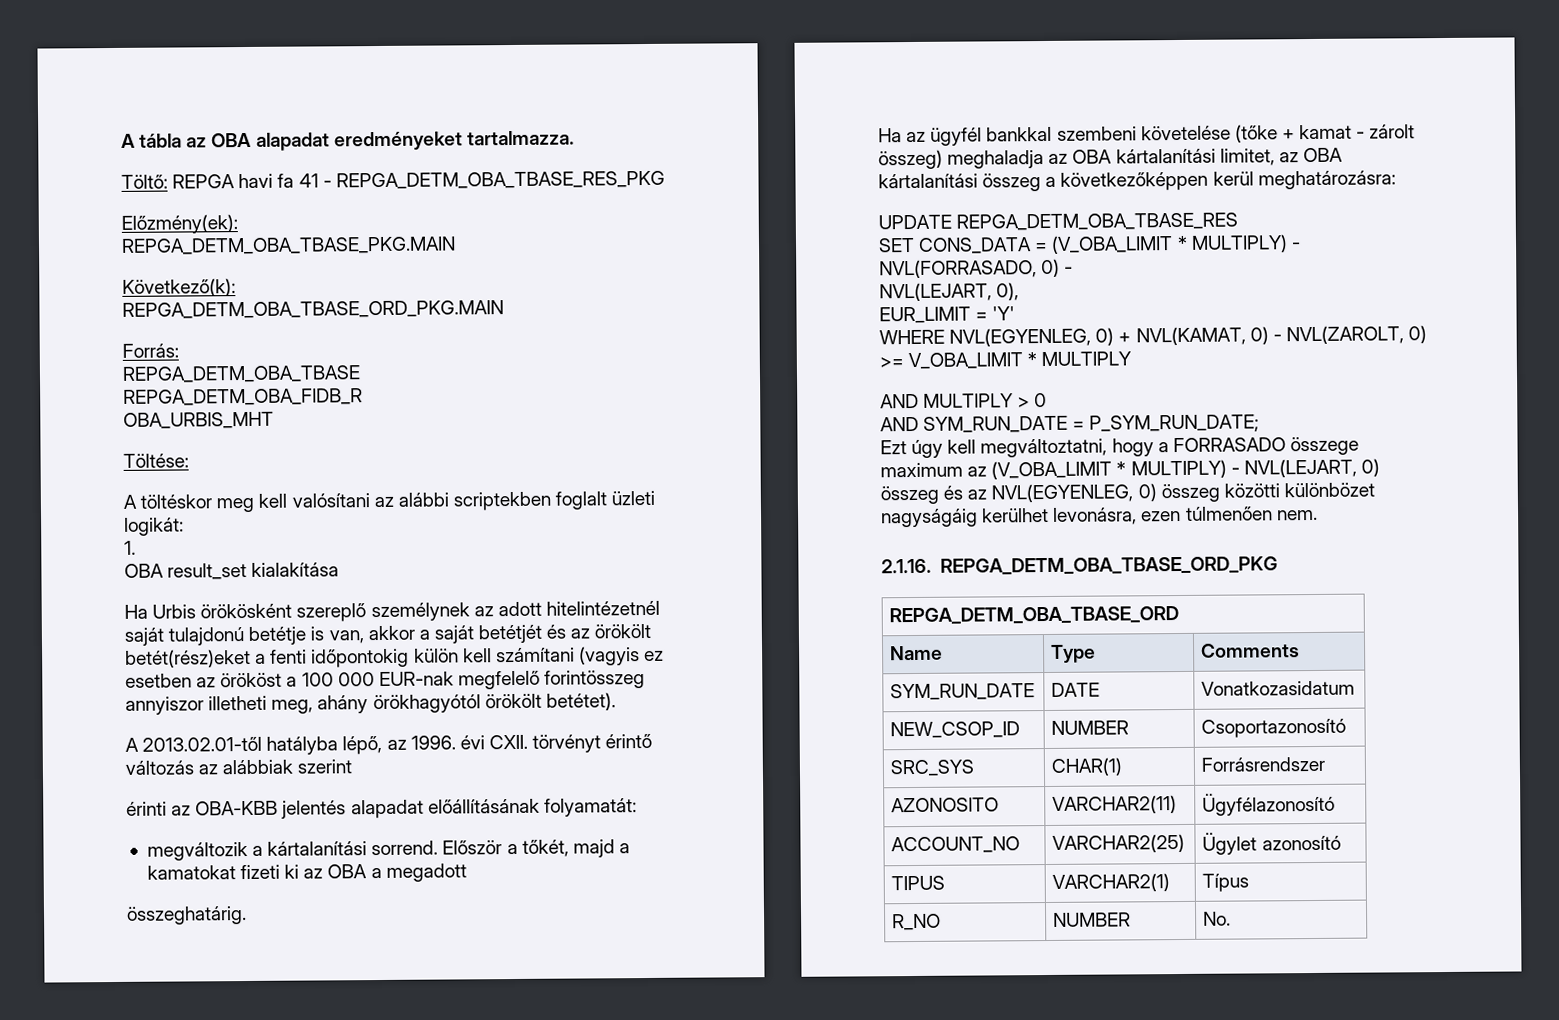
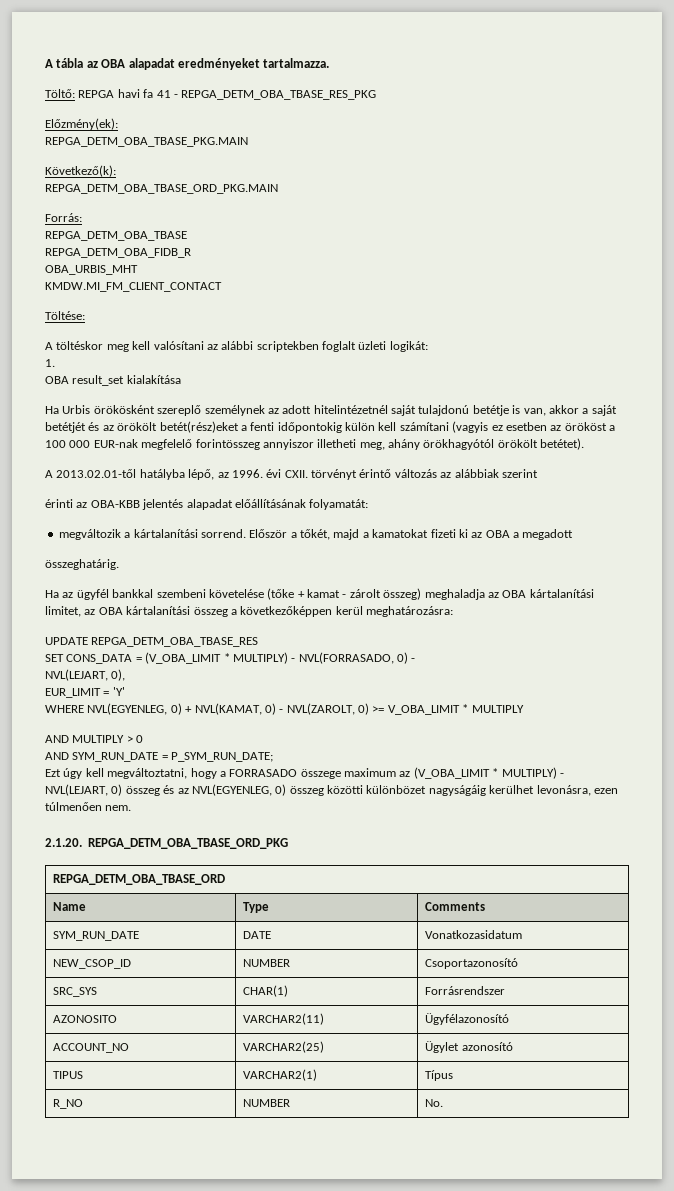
(274, 420) none -> [45,282,222,292] // KMDW.MI_FM_CLIENT_CONTACT
[881,558,931,574] 2.1.16. -> [45,838,82,847] 2.1.20.

